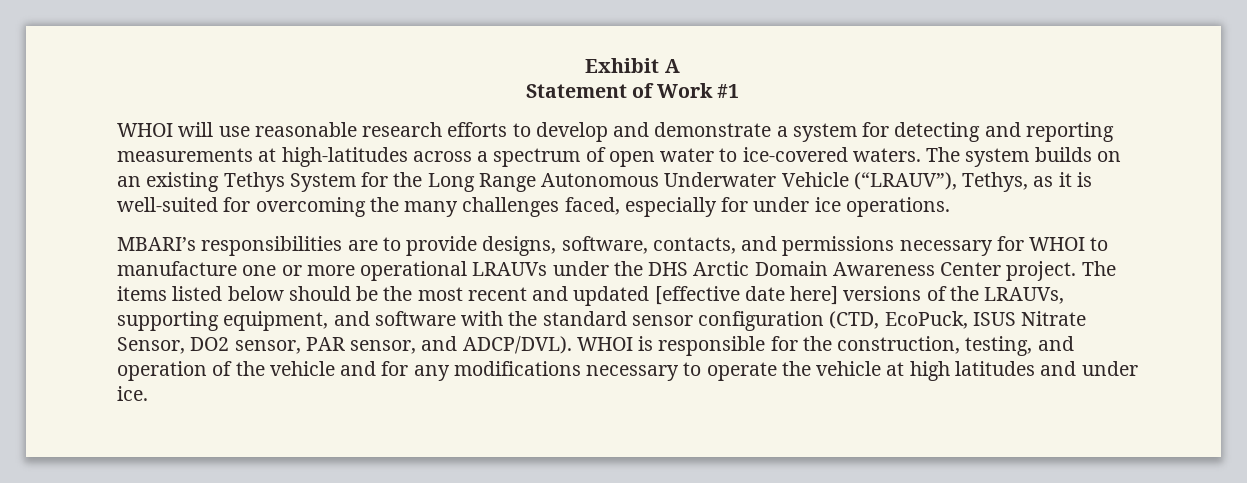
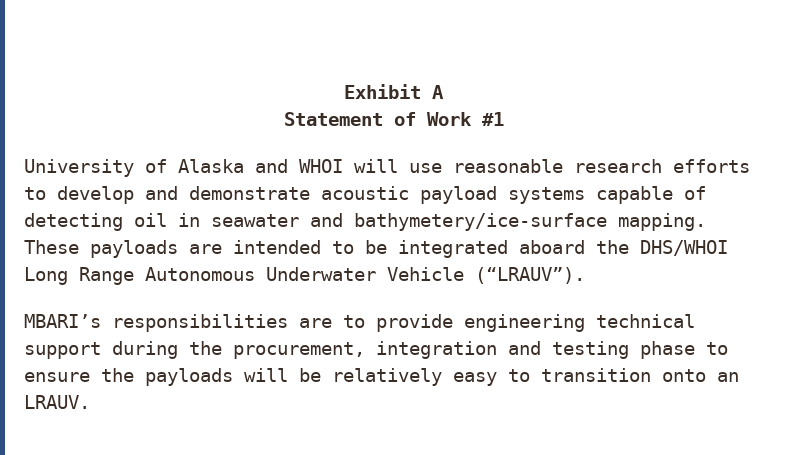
(740, 91) none -> [24,159,288,177] University of Alaska and
[776,122,1114,142] [117,147,1121,167] [117,172,423,192] a system for detecting and reporting measurements at high-latitudes across a spectrum of open water to ice-covered waters. The system builds on an existing Tethys System for the -> [321,186,706,204] [24,213,706,231] [24,240,728,258] acoustic payload systems capable of detecting oil in seawater and bathymetery/ice-surface mapping. These payloads are intended to be integrated aboard the DHS/WHOI
[853,172,1092,192] [117,197,950,217] (“LRAUV”), Tethys, as it is well-suited for overcoming the many challenges faced, especially for under ice operations. -> [475,267,585,284] (“LRAUV”).
[482,236,1109,256] [117,261,1116,281] [117,286,1065,306] [117,311,1087,331] [117,336,1074,356] [117,361,1138,381] [117,386,148,401] designs, software, contacts, and permissions necessary for WHOI to manufacture one or more operational LRAUVs under the DHS Arctic Domain Awareness Center project. The items listed below should be the most recent and updated [effective date here] versions of the LRAUVs, supporting equipment, and software with the standard sensor configuration (CTD, EcoPuck, ISUS Nitrate Sensor, DO2 sensor, PAR sensor, and ADCP/DVL). WHOI is responsible for the construction, testing, and operation of the vehicle and for any modifications necessary to operate the vehicle at high latitudes and under ice. -> [464,314,695,332] [24,341,728,359] [24,368,739,386] [24,395,90,409] engineering technical support during the procurement, integration and testing phase to ensure the payloads will be relatively easy to transition onto an LRAUV.

